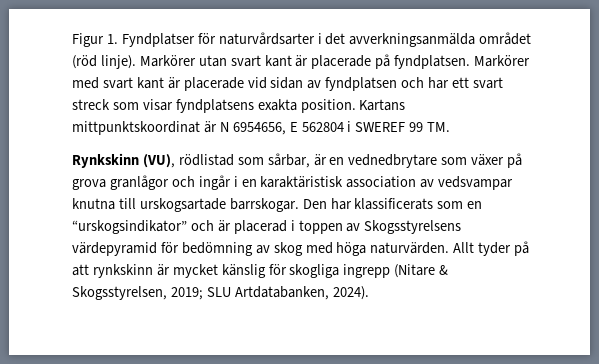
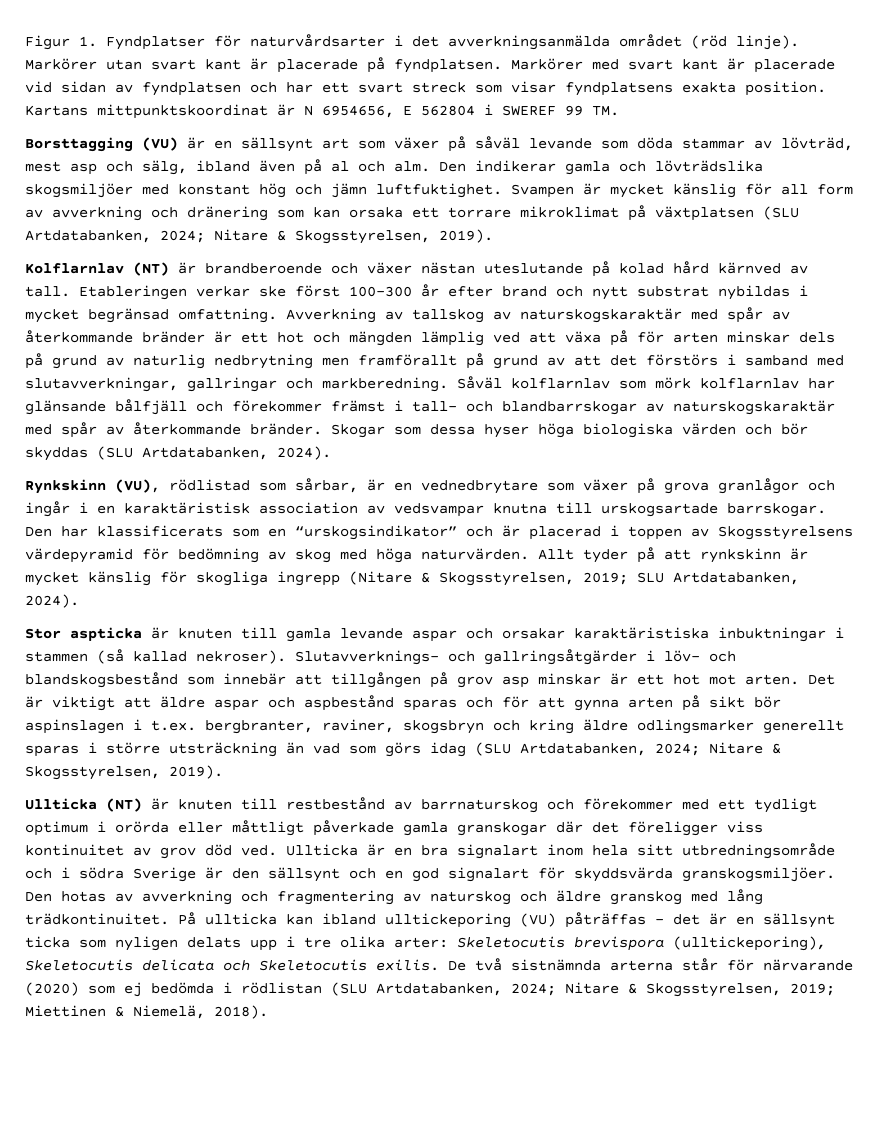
(451, 127) none -> [25,136,853,152] [25,159,763,175] [25,183,853,198] [25,205,799,221] [25,229,493,244] [25,261,808,277] [25,284,808,300] [25,307,790,323] [25,330,835,346] [25,353,844,369] [25,376,835,392] [25,399,835,415] [25,422,808,438] [25,446,331,461] // Borsttagging (VU) är en sällsynt art som växer på såväl levande som döda stammar av lövträd, mest asp och sälg, ibland även på al och alm. Den indikerar gamla och lövträdslika skogsmiljöer med konstant hög och jämn luftfuktighet. Svampen är mycket känslig för all form av avverkning och dränering som kan orsaka ett torrare mikroklimat på växtplatsen (SLU Artdatabanken, 2024; Nitare & Skogsstyrelsen, 2019). // Kolflarnlav (NT) är brandberoende och växer nästan uteslutande på kolad hård kärnved av tall. Etableringen verkar ske först 100–300 år efter brand och nytt substrat nybildas i mycket begränsad omfattning. Avverkning av tallskog av naturskogskaraktär med spår av återkommande bränder är ett hot och mängden lämplig ved att växa på för arten minskar dels på grund av naturlig nedbrytning men framförallt på grund av att det förstörs i samband med slutavverkningar, gallringar och markberedning. Såväl kolflarnlav som mörk kolflarnlav har glänsande bålfjäll och förekommer främst i tall- och blandbarrskogar av naturskogskaraktär med spår av återkommande bränder. Skogar som dessa hyser höga biologiska värden och bör skyddas (SLU Artdatabanken, 2024).
(369, 293) none -> [25,627,844,642] [25,649,736,665] [25,672,835,688] [25,695,781,711] [25,719,844,734] [25,742,781,757] [25,765,223,780] [25,797,817,813] [25,820,763,836] [25,843,835,859] [25,867,835,882] [25,889,763,905] [25,912,835,928] [25,936,826,951] [25,958,853,971] [25,982,835,997] [25,1005,268,1019] // Stor aspticka är knuten till gamla levande aspar och orsakar karaktäristiska inbuktningar i stammen (så kallad nekroser). Slutavverknings- och gallringsåtgärder i löv- och blandskogsbestånd som innebär att tillgången på grov asp minskar är ett hot mot arten. Det är viktigt att äldre aspar och aspbestånd sparas och för att gynna arten på sikt bör aspinslagen i t.ex. bergbranter, raviner, skogsbryn och kring äldre odlingsmarker generellt sparas i större utsträckning än vad som görs idag (SLU Artdatabanken, 2024; Nitare & Skogsstyrelsen, 2019). // Ullticka (NT) är knuten till restbestånd av barrnaturskog och förekommer med ett tydligt optimum i orörda eller måttligt påverkade gamla granskogar där det föreligger viss kontinuitet av grov död ved. Ullticka är en bra signalart inom hela sitt utbredningsområde och i södra Sverige är den sällsynt och en god signalart för skyddsvärda granskogsmiljöer. Den hotas av avverkning och fragmentering av naturskog och äldre granskog med lång trädkontinuitet. På ullticka kan ibland ulltickeporing (VU) påträffas - det är en sällsynt ticka som nyligen delats upp i tre olika arter: Skeletocutis brevispora (ulltickeporing), Skeletocutis delicata och Skeletocutis exilis. De två sistnämnda arterna står för närvarande (2020) som ej bedömda i rödlistan (SLU Artdatabanken, 2024; Nitare & Skogsstyrelsen, 2019; Miettinen & Niemelä, 2018).

